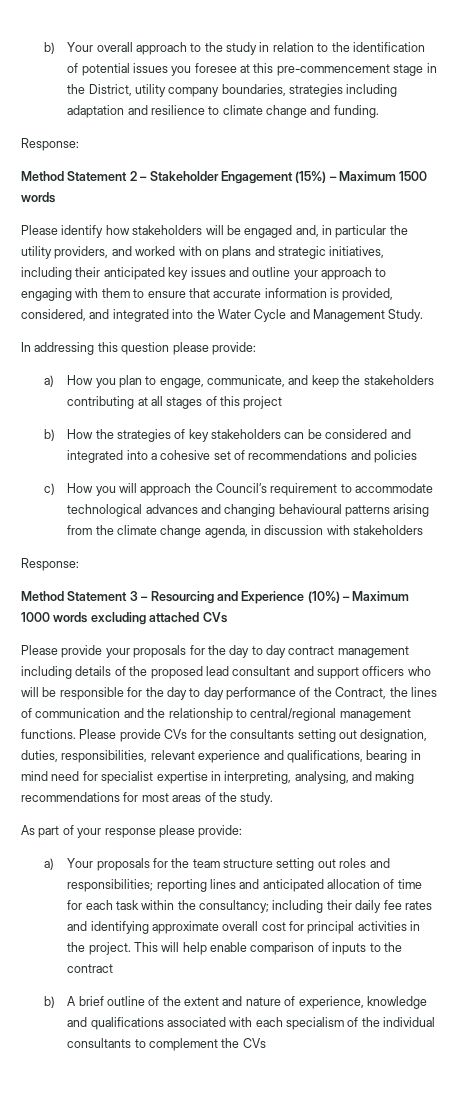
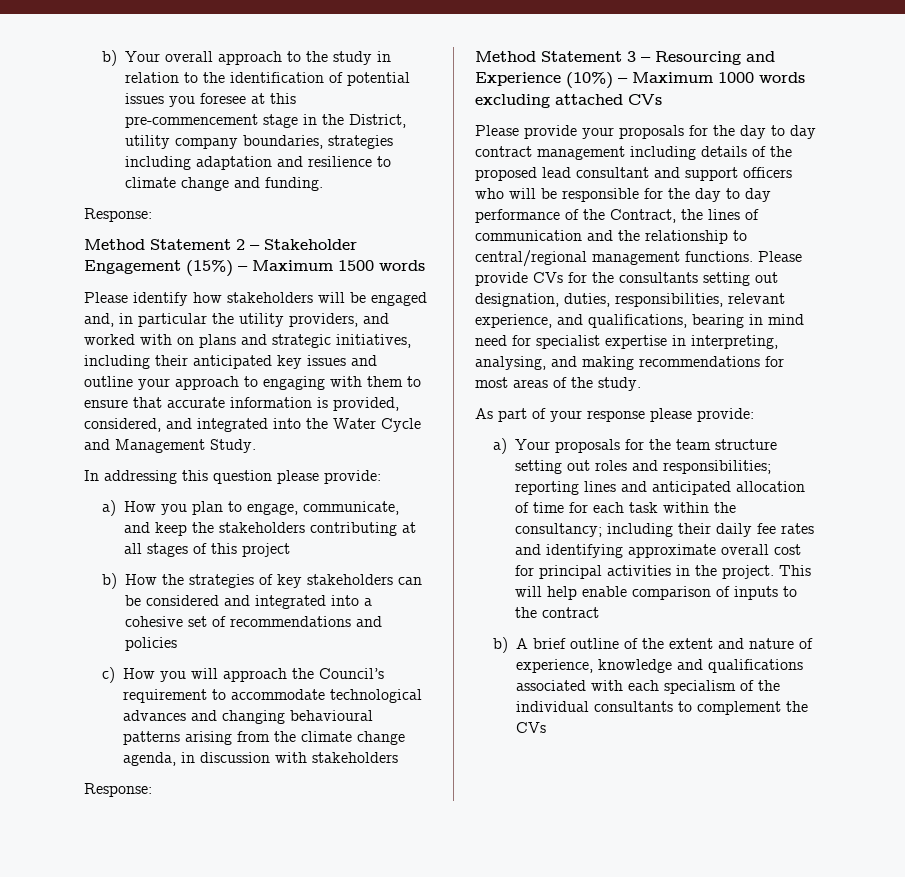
[198,750,261,763] experience -> [475,314,552,328] experience,

